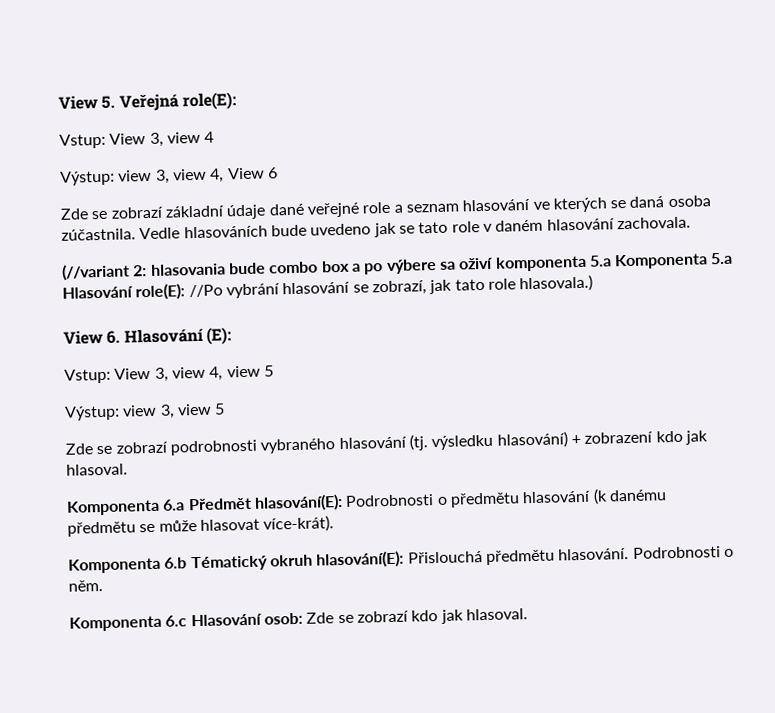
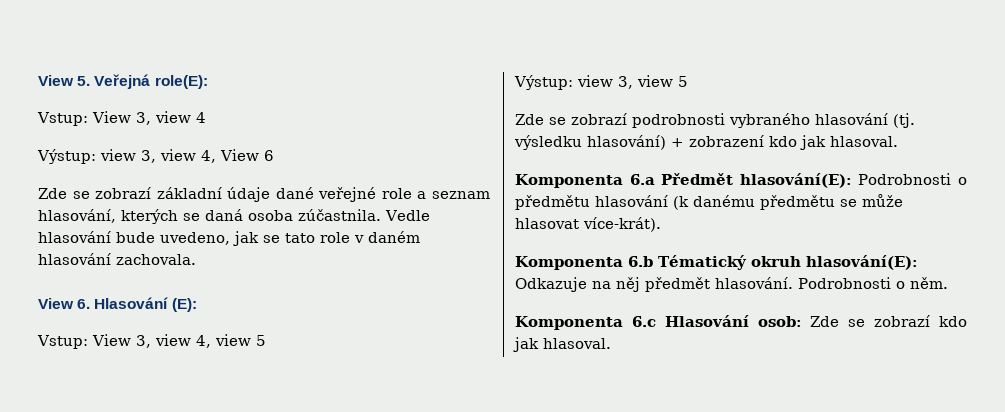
[462,198,550,212] hlasování ve -> [38,209,116,223] hlasování,
[183,223,372,239] hlasováních bude uvedeno -> [38,231,230,245] hlasování bude uvedeno,
[62,252,734,281] [62,274,594,301] // (//variant 2: hlasovania bude combo box a po výbere sa oživí komponenta 5.a Komponenta 5.a Hlasování role(E): //Po vybrání hlasování se zobrazí, jak tato role hlasovala.) -> (196, 259) none
[407,549,555,565] Přislouchá předmětu -> [515,277,710,292] Odkazuje na něj předmět

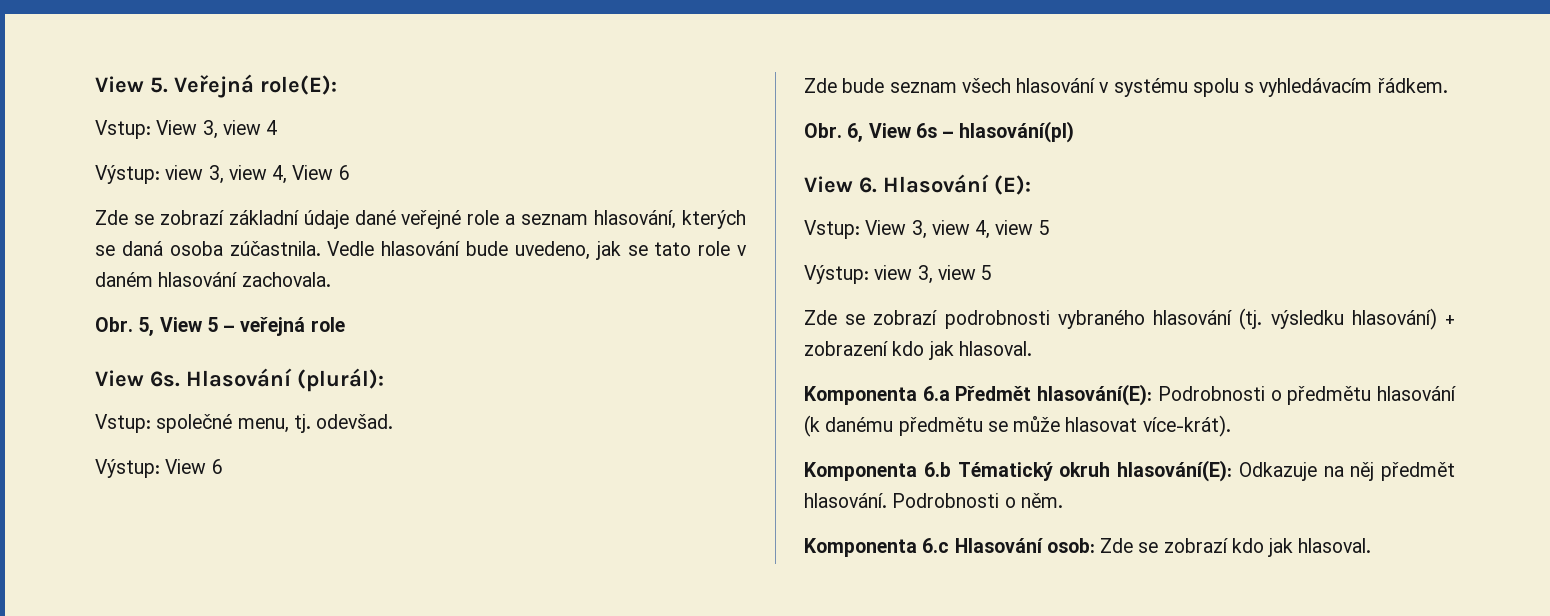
(196, 259) none -> [95,317,345,336] [95,368,384,392] [95,414,394,433] [95,459,223,478] [804,78,1448,97] [804,121,1075,143] // Obr. 5, View 5 – veřejná role // View 6s. Hlasování (plurál): // Vstup: společné menu, tj. odevšad. // Výstup: View 6 // Zde bude seznam všech hlasování v systému spolu s vyhledávacím řádkem. // Obr. 6, View 6s – hlasování(pl)

